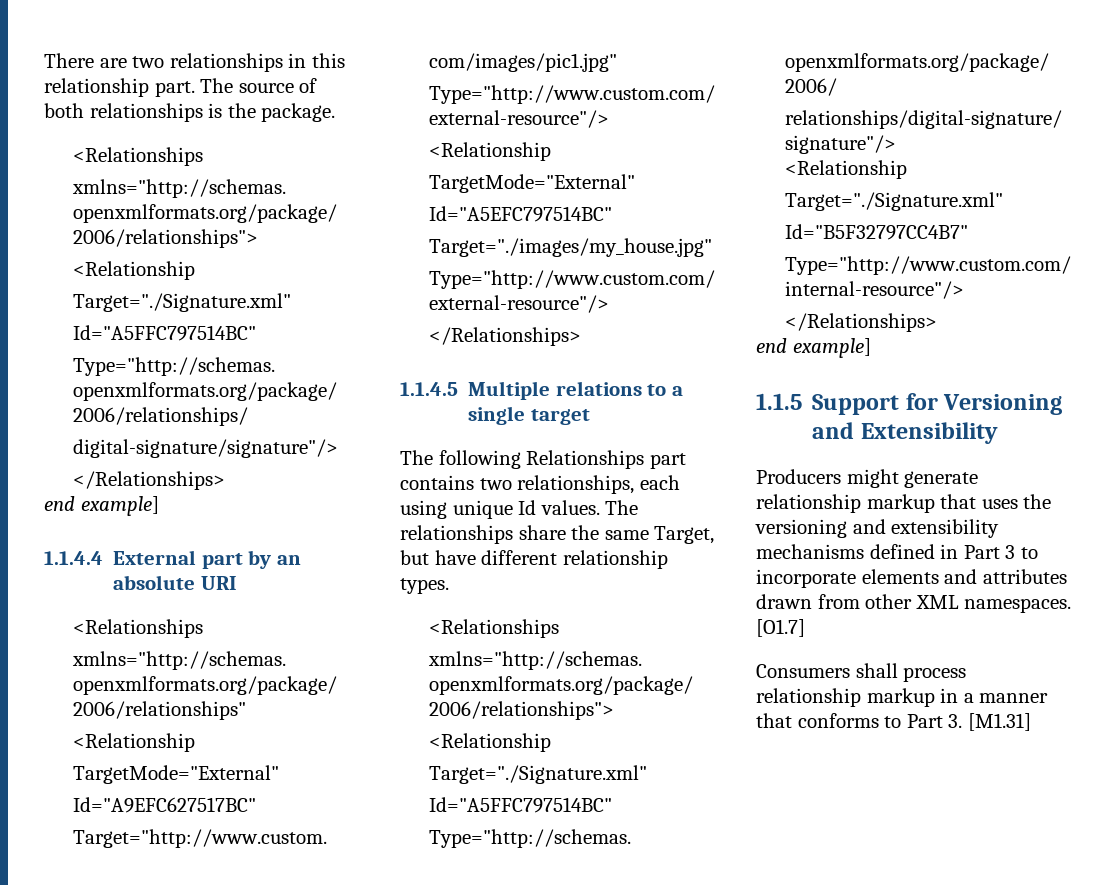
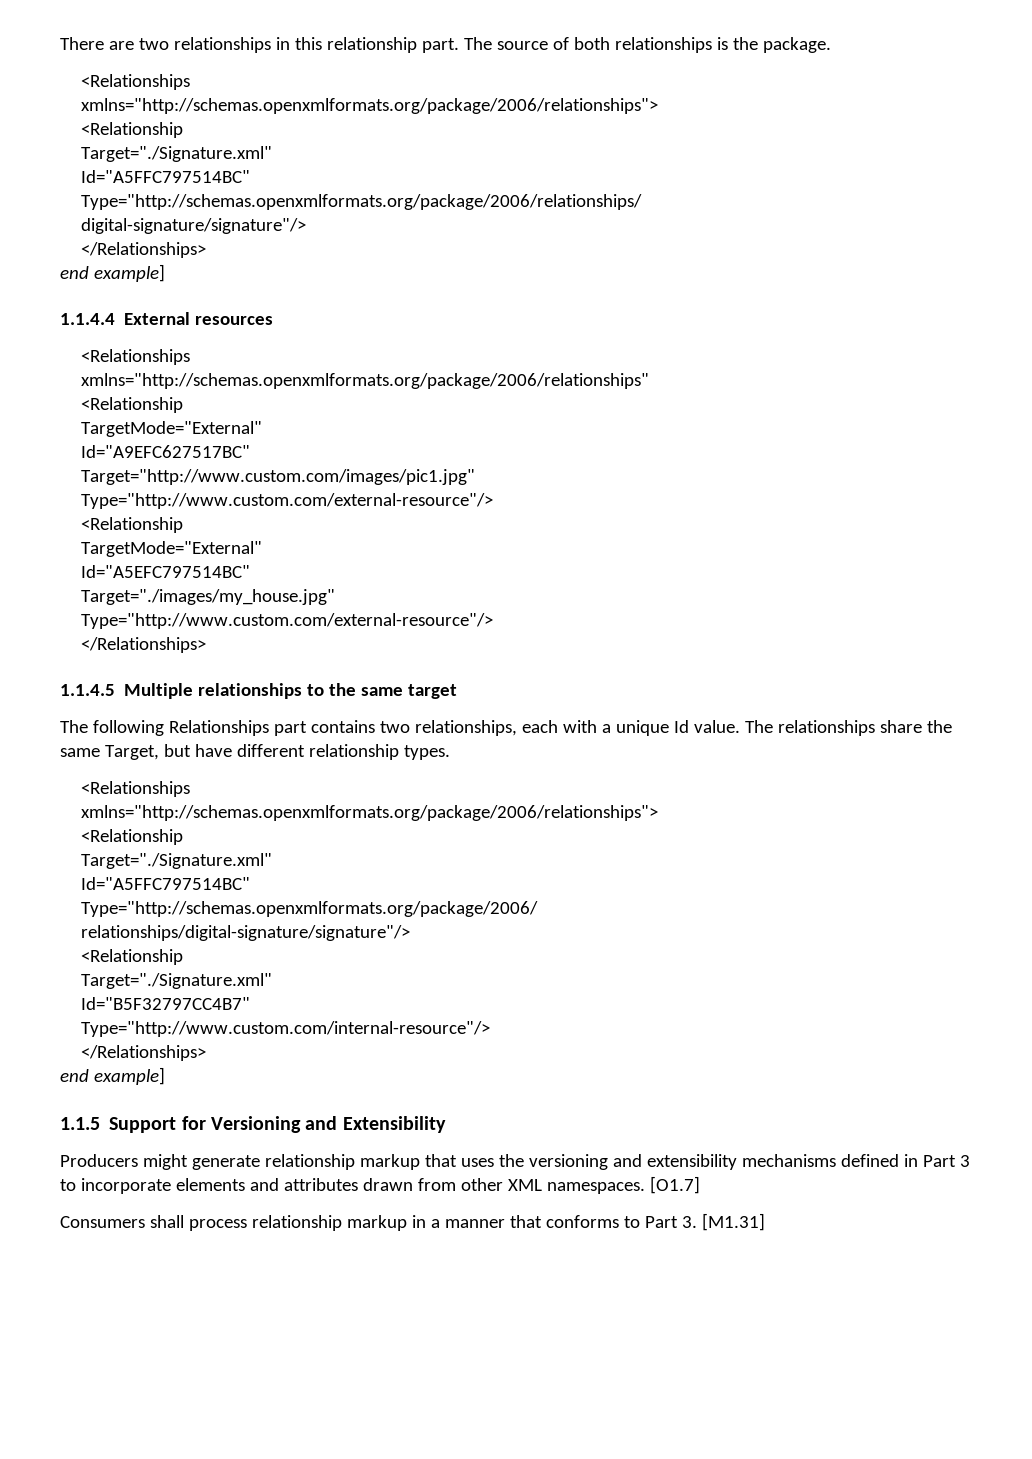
[201,550,301,569] [113,575,237,590] part by an absolute URI -> [195,316,274,325] resources
[555,381,683,396] [468,406,526,425] relations to a single -> [198,683,404,699] relationships to the same
[400,500,447,519] using -> [562,720,611,733] with a
[540,500,600,515] values. -> [693,720,740,733] value.

